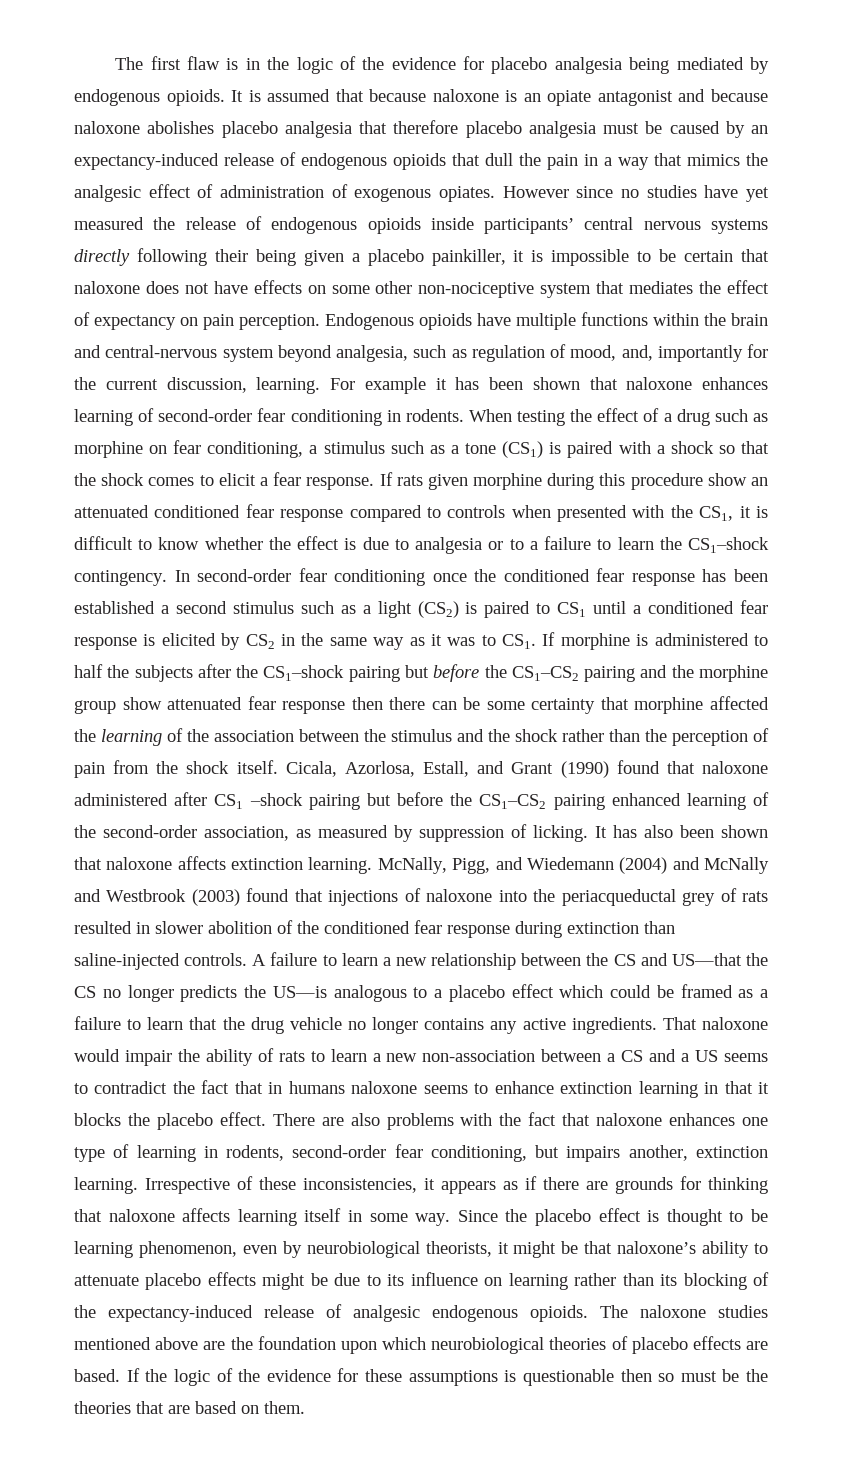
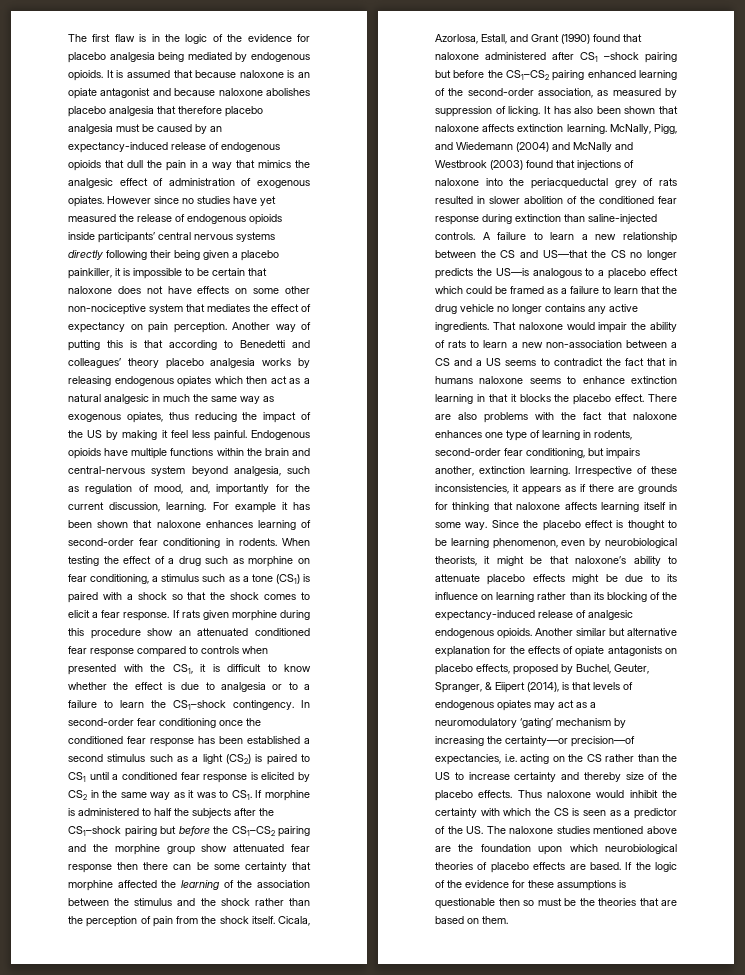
(320, 322) none -> [232,322,311,332] [68,340,310,351] [68,358,310,369] [68,376,311,387] [68,394,274,404] [68,412,311,423] [68,430,247,441] Another way of putting this is that according to Benedetti and colleagues’ theory placebo analgesia works by releasing endogenous opiates which then act as a natural analgesic in much the same way as exogenous opiates, thus reducing the impact of the US by making it feel less painful.
(588, 1313) none -> [535,628,677,636] [435,646,677,657] [435,664,649,675] [435,682,633,693] [435,700,596,711] [435,718,626,728] [435,736,635,747] [435,754,677,765] [435,772,677,782] [435,790,677,801] [435,808,677,819] [435,826,484,834] Another similar but alternative explanation for the effects of opiate antagonists on placebo effects, proposed by Buchel, Geuter, Spranger, & Eiipert (2014), is that levels of endogenous opiates may act as a neuromodulatory ‘gating’ mechanism by increasing the certainty—or precision—of expectancies, i.e. acting on the CS rather than the US to increase certainty and thereby size of the placebo effects. Thus naloxone would inhibit the certainty with which the CS is seen as a predictor of the US.

